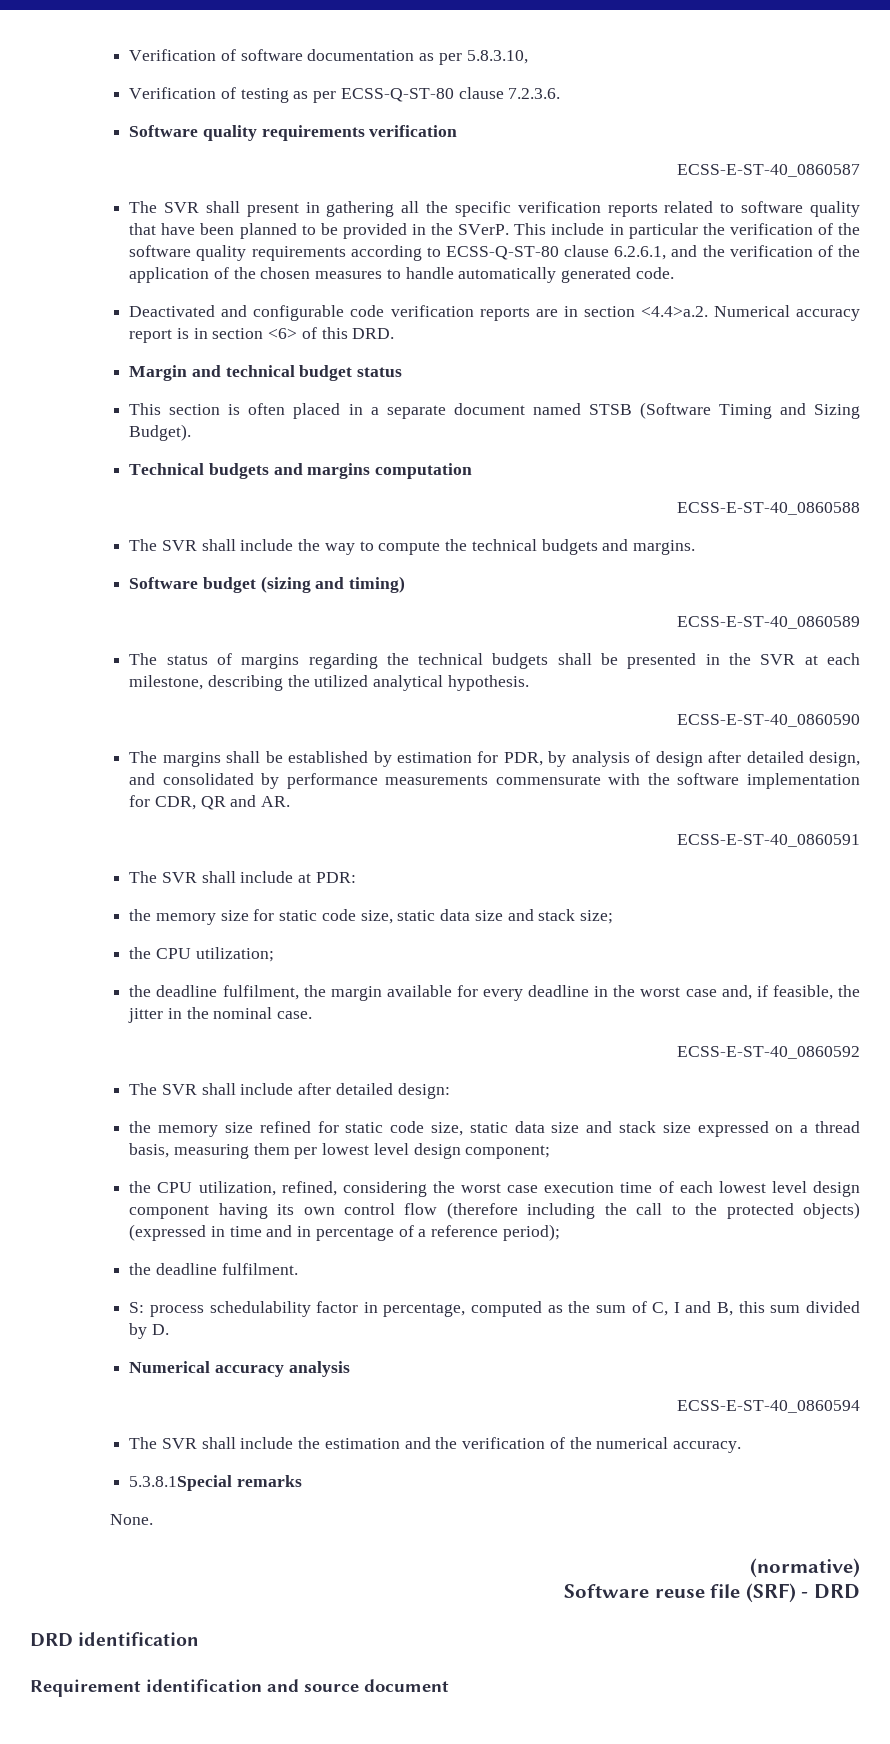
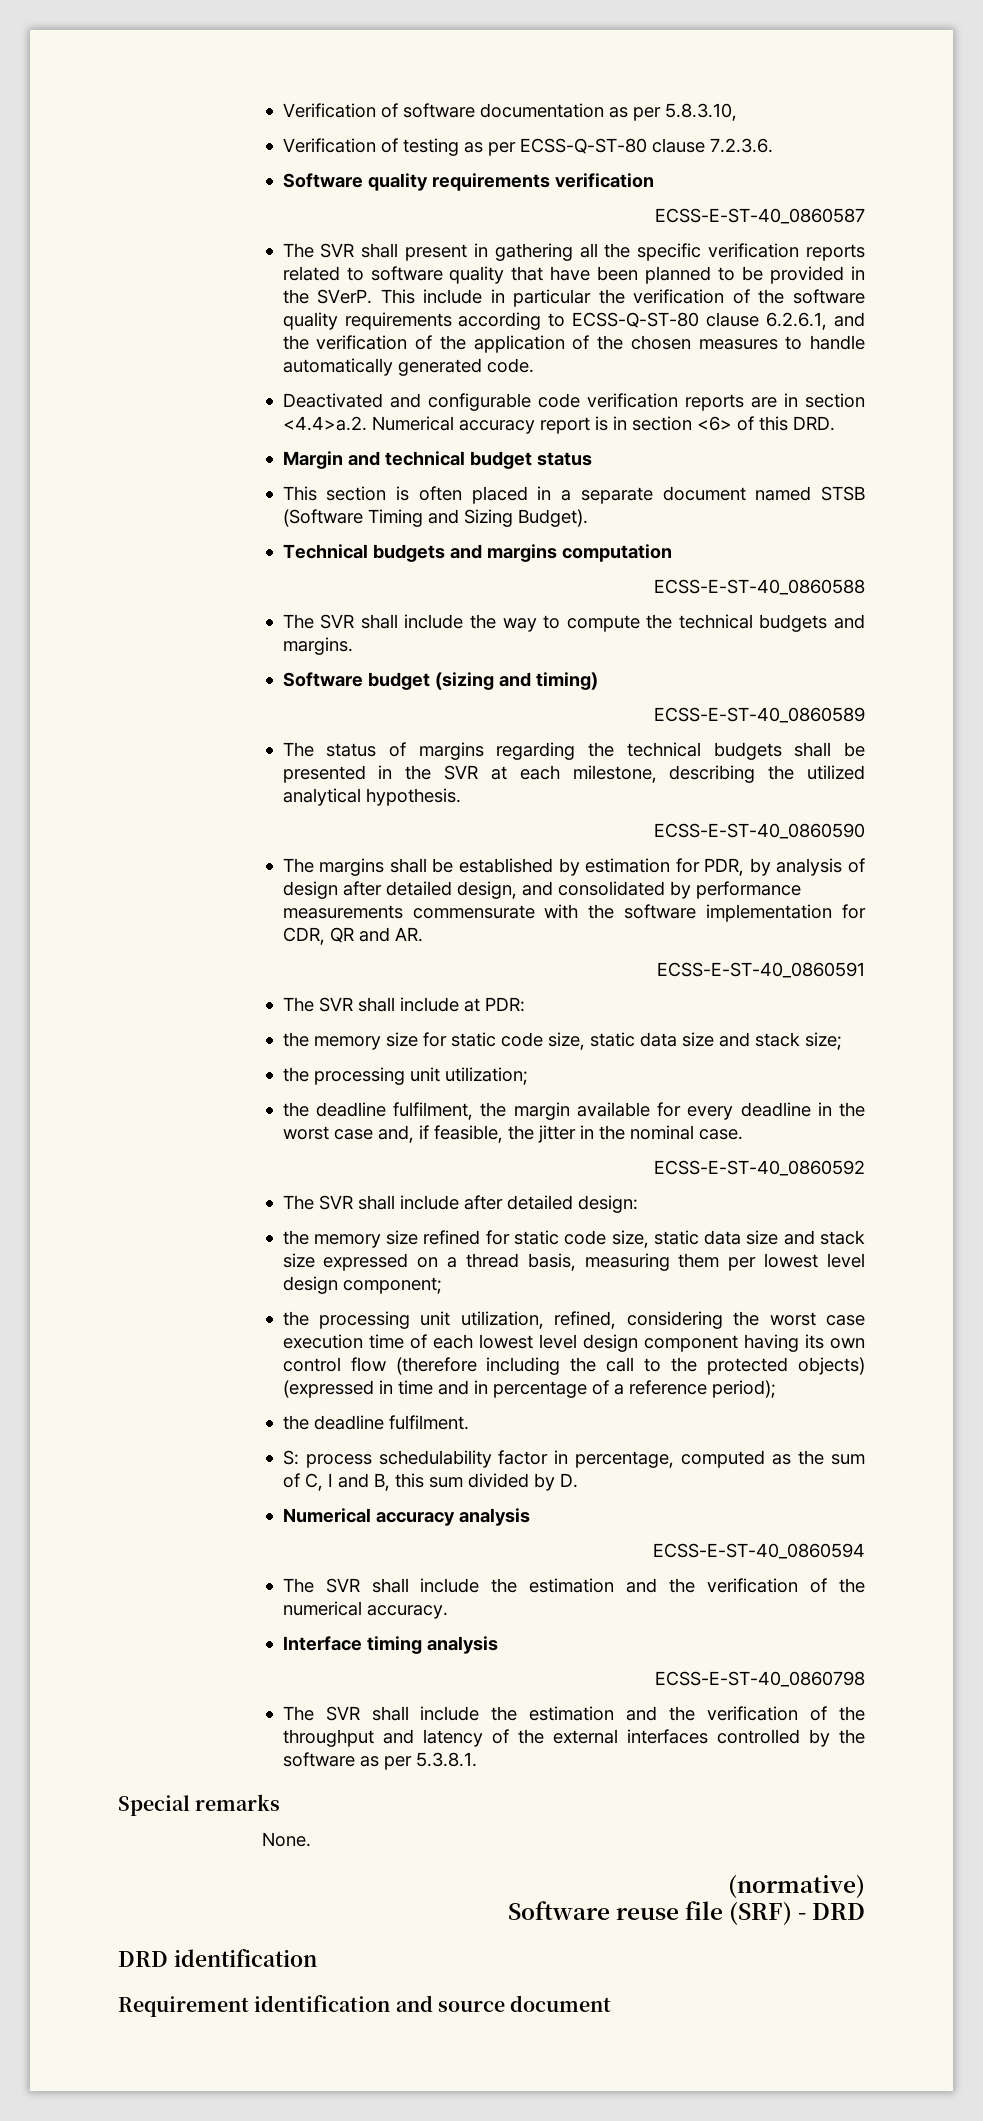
[156,948,192,959] CPU -> [313,1067,440,1085] processing unit
[157,1182,193,1193] CPU -> [319,1311,451,1329] processing unit
[129,1475,233,1491] 5.3.8.1Special -> [282,1636,498,1654] [655,1671,865,1687] [282,1706,866,1721] [282,1729,865,1747] [282,1752,477,1770] [118,1795,190,1816] Interface timing analysis // ECSS-E-ST-40_0860798 // The SVR shall include the estimation and the verification of the throughput and latency of the external interfaces controlled by the software as per 5.3.8.1. // Special

